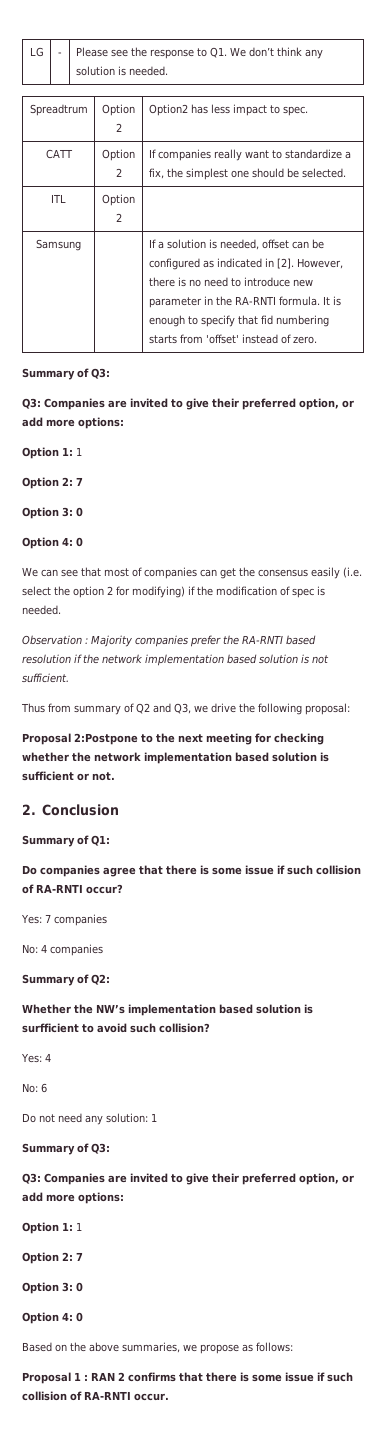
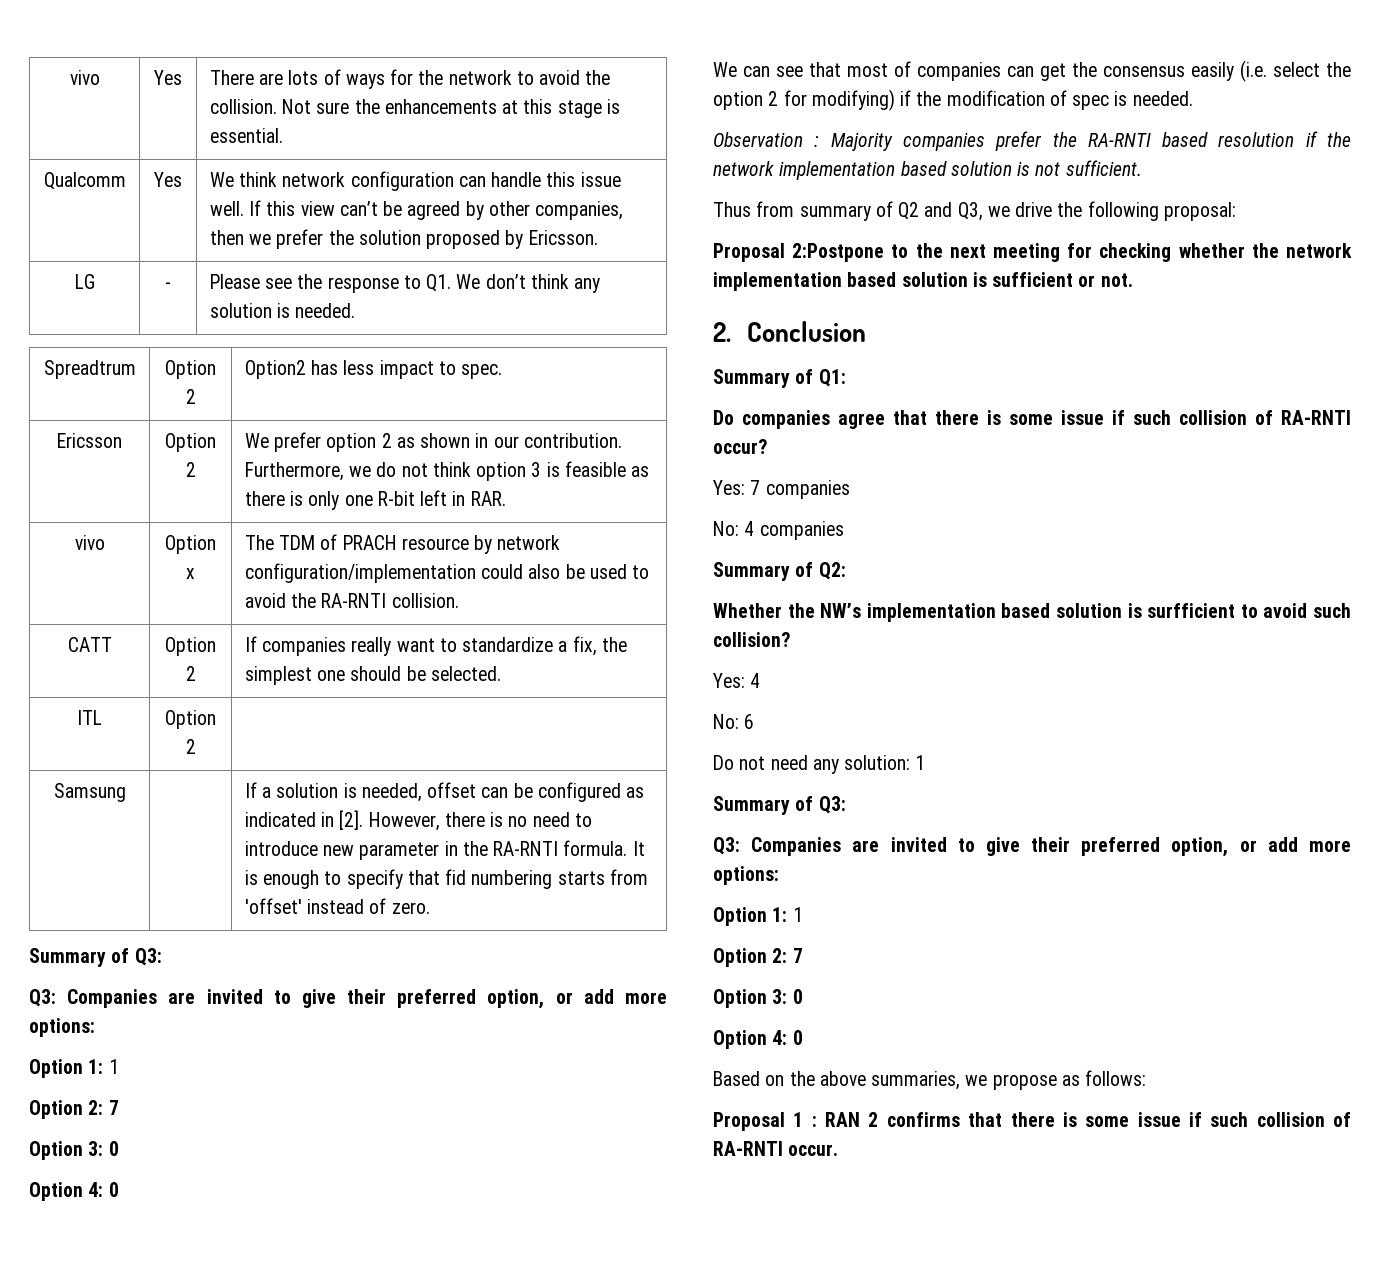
(29, 52) none -> [69,70,100,85] [154,70,182,85] [209,69,611,89] [209,99,620,118] [209,128,283,143] [43,172,126,190] [154,172,182,187] [209,171,621,191] [209,200,624,220] [209,229,598,249] vivo | Yes | There are lots of ways for the network to avoid the collision. Not sure the enhancements at this stage is essential. // Qualcomm | Yes | We think network configuration can handle this issue well. If this view can’t be agreed by other companies, then we prefer the solution proposed by Ericsson. //
(308, 111) none -> [57,433,122,448] [165,433,216,452] [185,462,196,477] [244,432,622,452] [244,461,650,481] [244,490,506,510] [74,535,105,550] [165,535,216,554] [186,568,195,579] [244,534,561,554] [244,563,650,583] [244,593,459,608] // Ericsson | Option 2 | We prefer option 2 as shown in our contribution. Furthermore, we do not think option 3 is feasible as there is only one R-bit left in RAR. // vivo | Option x | The TDM of PRACH resource by network configuration/implementation could also be used to avoid the RA-RNTI collision.

